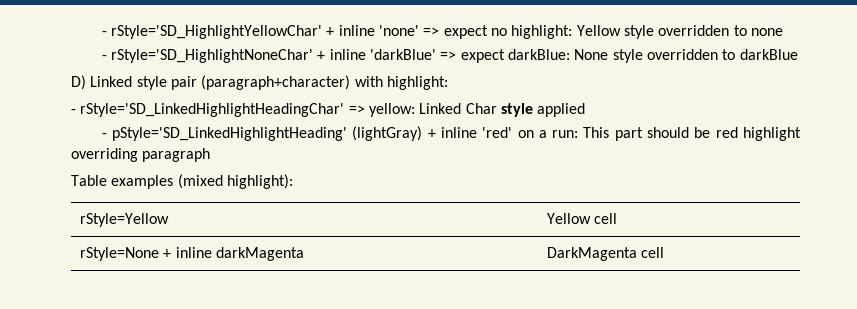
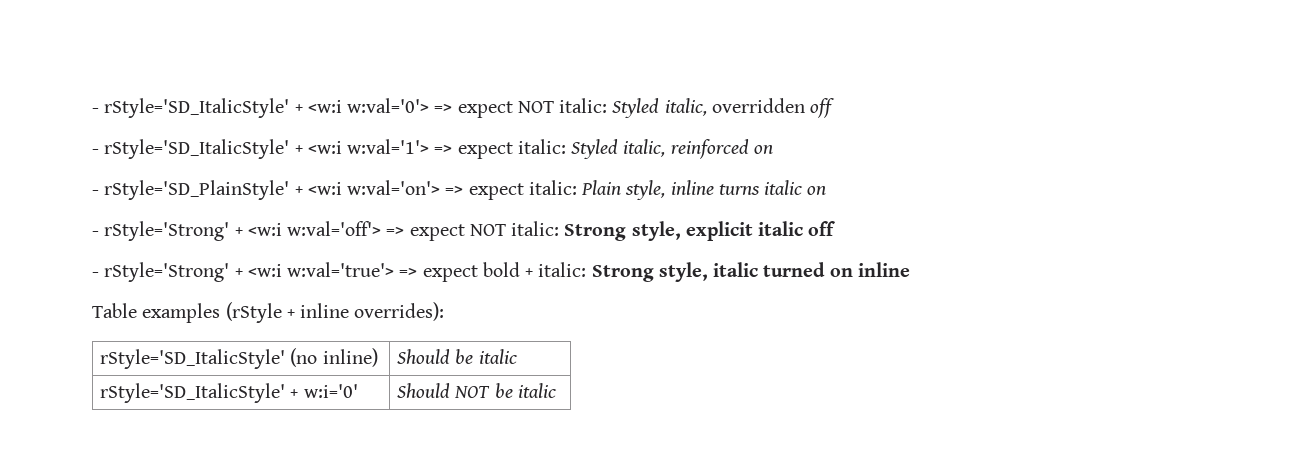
[101,25,783,39] [101,49,798,63] [71,75,448,90] [71,103,586,117] [101,126,802,141] [71,148,211,162] [71,174,293,189] [80,213,170,227] [547,213,618,224] [80,247,304,261] [547,247,665,261] - rStyle='SD_HighlightYellowChar' + inline 'none' => expect no highlight: Yellow style overridden to none // - rStyle='SD_HighlightNoneChar' + inline 'darkBlue' => expect darkBlue: None style overridden to darkBlue // D) Linked style pair (paragraph+character) with highlight: // - rStyle='SD_LinkedHighlightHeadingChar' => yellow: Linked Char style applied // - pStyle='SD_LinkedHighlightHeading' (lightGray) + inline 'red' on a run: This part should be red highlight overriding paragraph // Table examples (mixed highlight): // rStyle=Yellow | Yellow cell // rStyle=None + inline darkMagenta | DarkMagenta cell -> [92,98,836,118] [92,139,773,159] [92,180,827,200] [92,221,836,241] [92,262,910,282] [92,302,445,323] [99,348,378,369] [396,349,518,364] [99,383,358,403] [396,383,557,398] - rStyle='SD_ItalicStyle' + <w:i w:val='0'> => expect NOT italic: Styled italic, overridden off // - rStyle='SD_ItalicStyle' + <w:i w:val='1'> => expect italic: Styled italic, reinforced on // - rStyle='SD_PlainStyle' + <w:i w:val='on'> => expect italic: Plain style, inline turns italic on // - rStyle='Strong' + <w:i w:val='off'> => expect NOT italic: Strong style, explicit italic off // - rStyle='Strong' + <w:i w:val='true'> => expect bold + italic: Strong style, italic turned on inline // Table examples (rStyle + inline overrides): // rStyle='SD_ItalicStyle' (no inline) | Should be italic // rStyle='SD_ItalicStyle' + w:i='0' | Should NOT be italic

